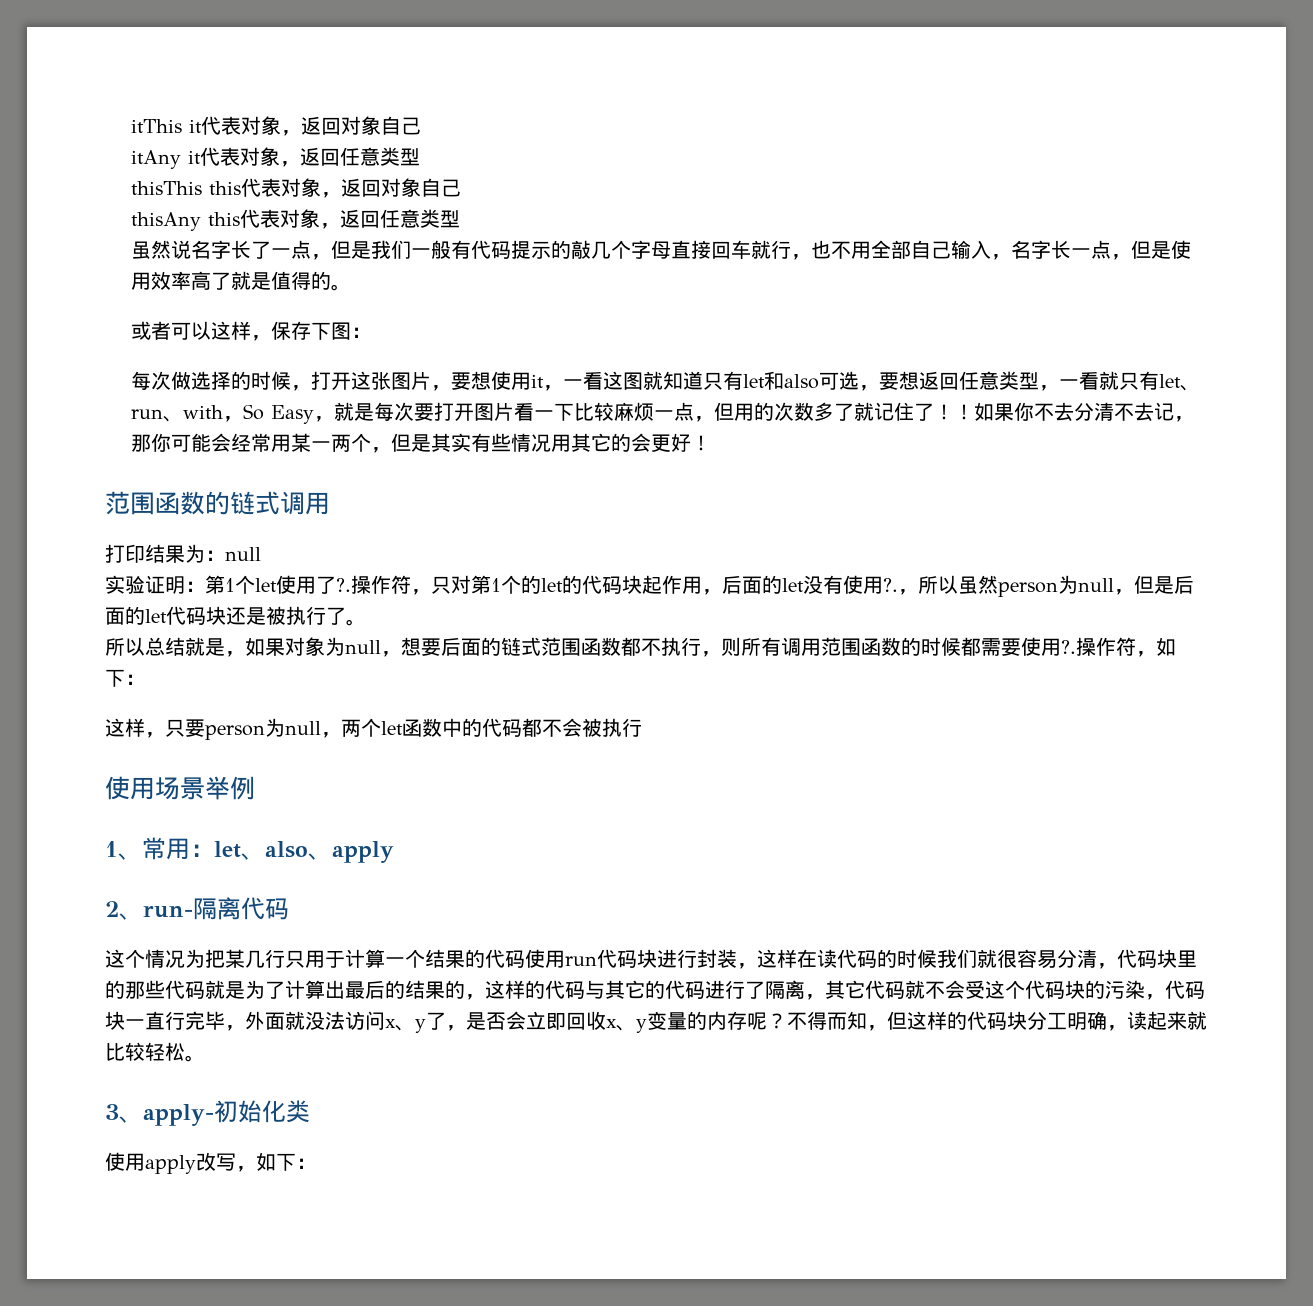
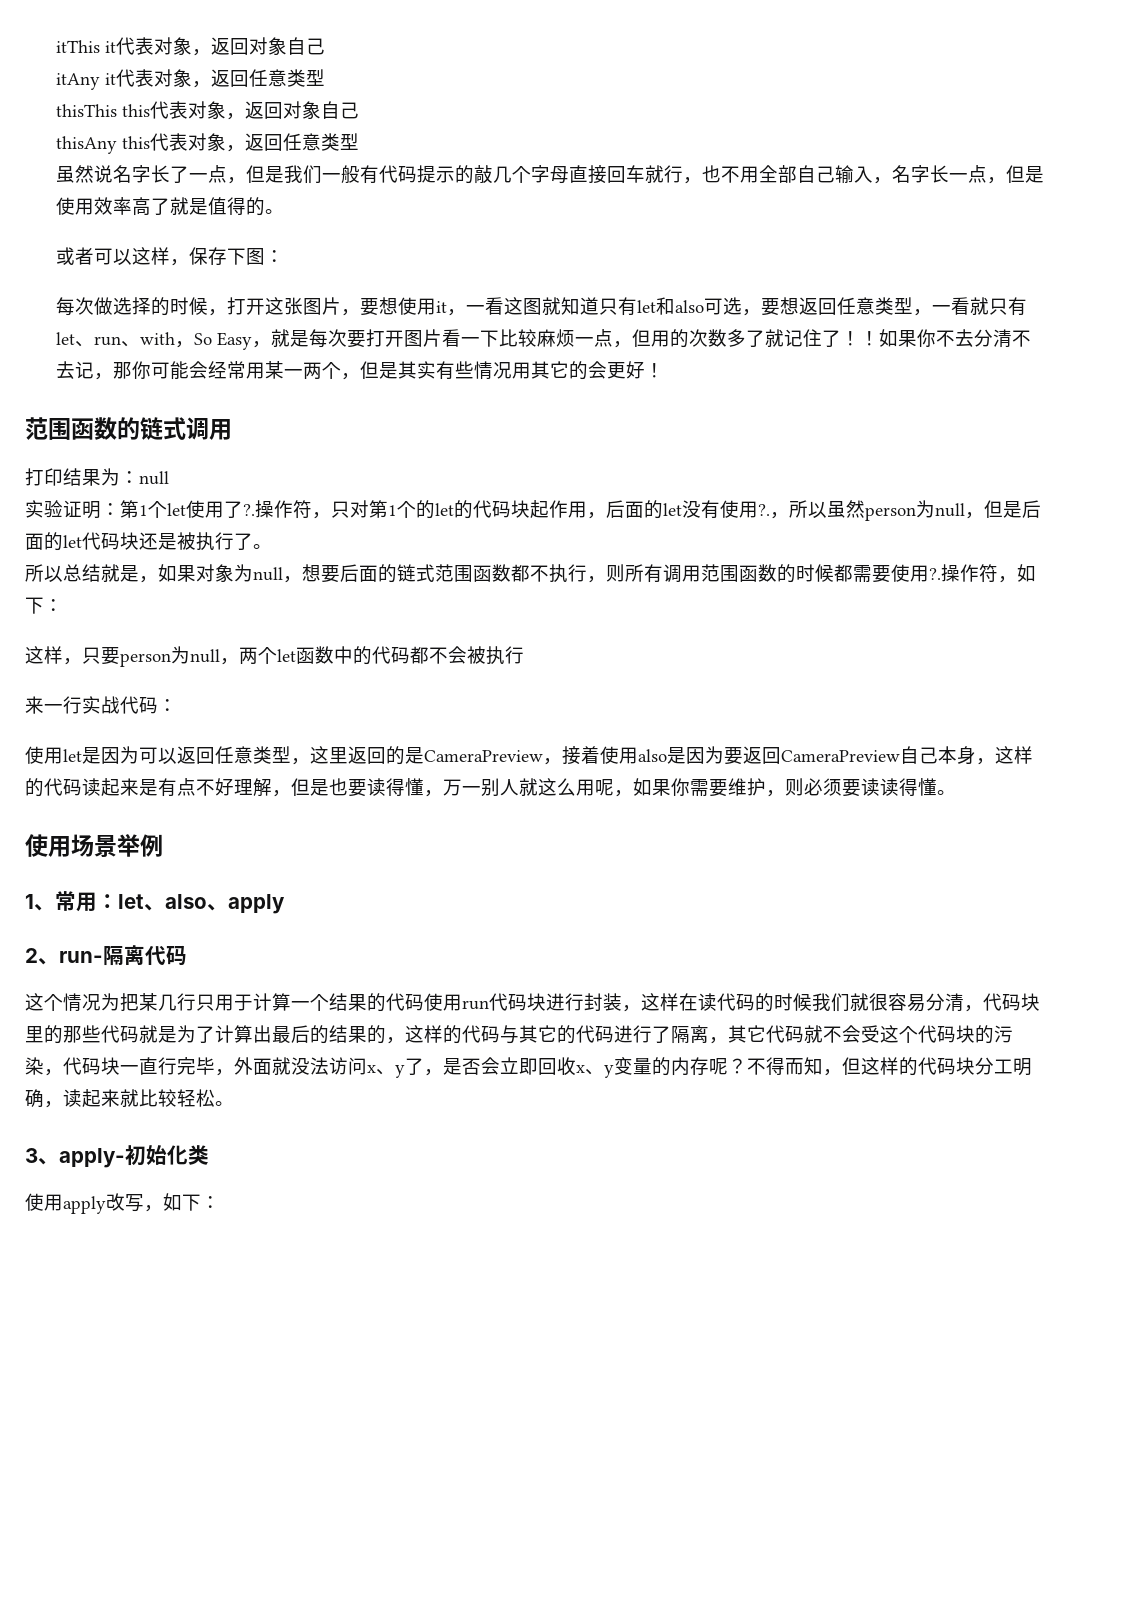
(642, 727) none -> [25,696,177,714] [25,746,1033,765] [25,778,956,797] // 来一行实战代码： // 使用let是因为可以返回任意类型，这里返回的是CameraPreview，接着使用also是因为要返回CameraPreview自己本身，这样的代码读起来是有点不好理解，但是也要读得懂，万一别人就这么用呢，如果你需要维护，则必须要读读得懂。

